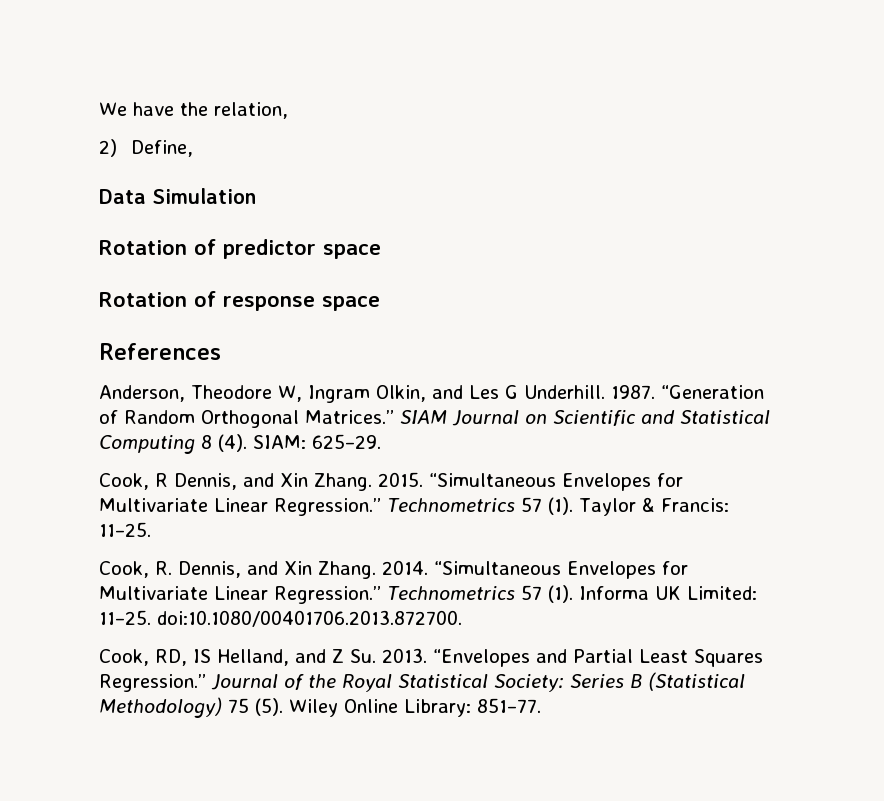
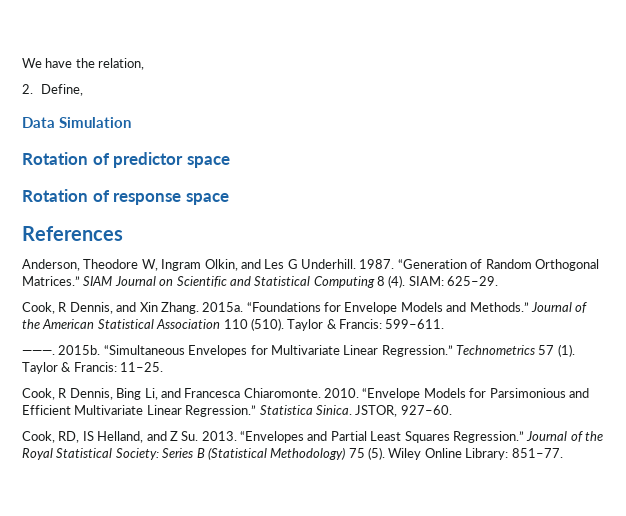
[99,139,117,157] 2) -> [22,84,33,94] 2.
[378,472,423,487] 2015. -> [202,302,588,314] [22,318,445,331] [22,345,101,355] 2015a. “Foundations for Envelope Models and Methods.” Journal of the American Statistical Association 110 (510). Taylor & Francis: 599–611. // ———. 2015b.
[155,560,688,579] [99,585,757,604] [99,610,462,627] R. Dennis, and Xin Zhang. 2014. “Simultaneous Envelopes for Multivariate Linear Regression.” Technometrics 57 (1). Informa UK Limited: 11–25. doi:10.1080/00401706.2013.872700. -> [58,388,589,400] [22,405,452,417] R Dennis, Bing Li, and Francesca Chiaromonte. 2010. “Envelope Models for Parsimonious and Efficient Multivariate Linear Regression.” Statistica Sinica. JSTOR, 927–60.

